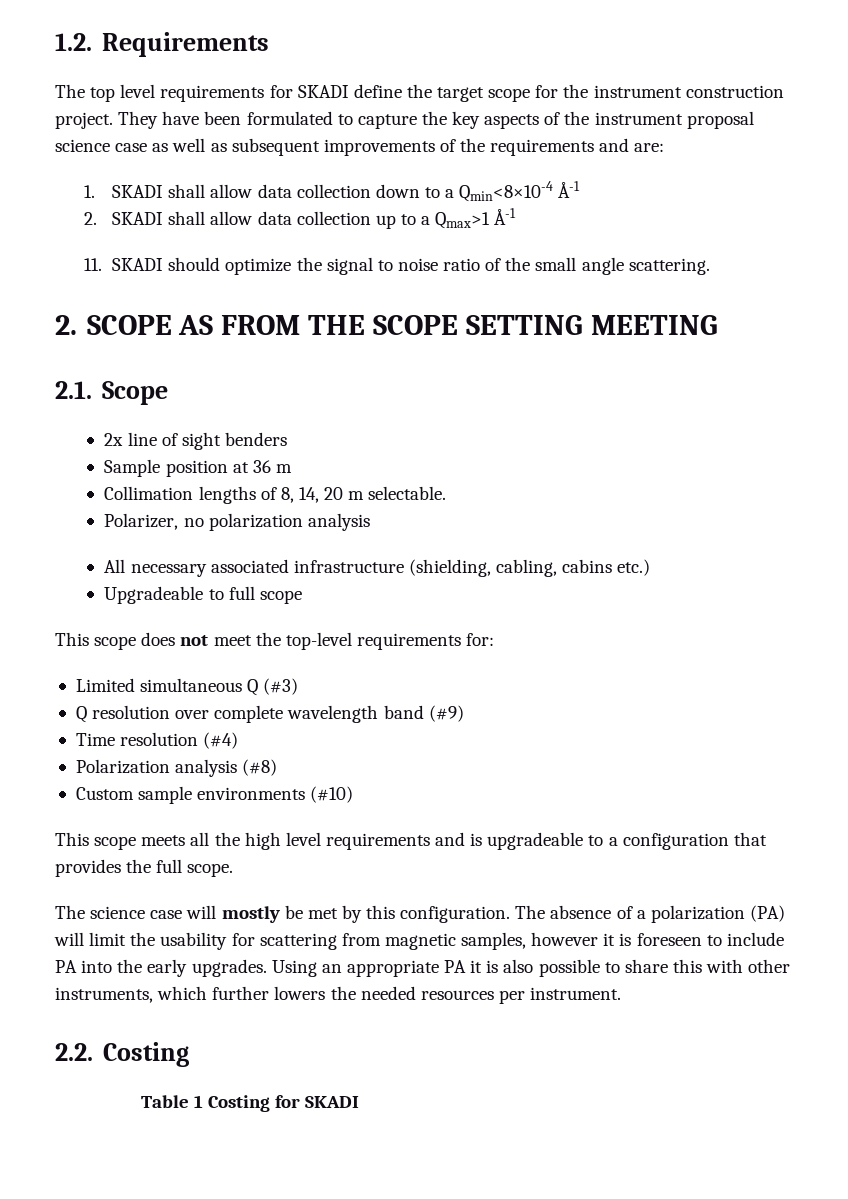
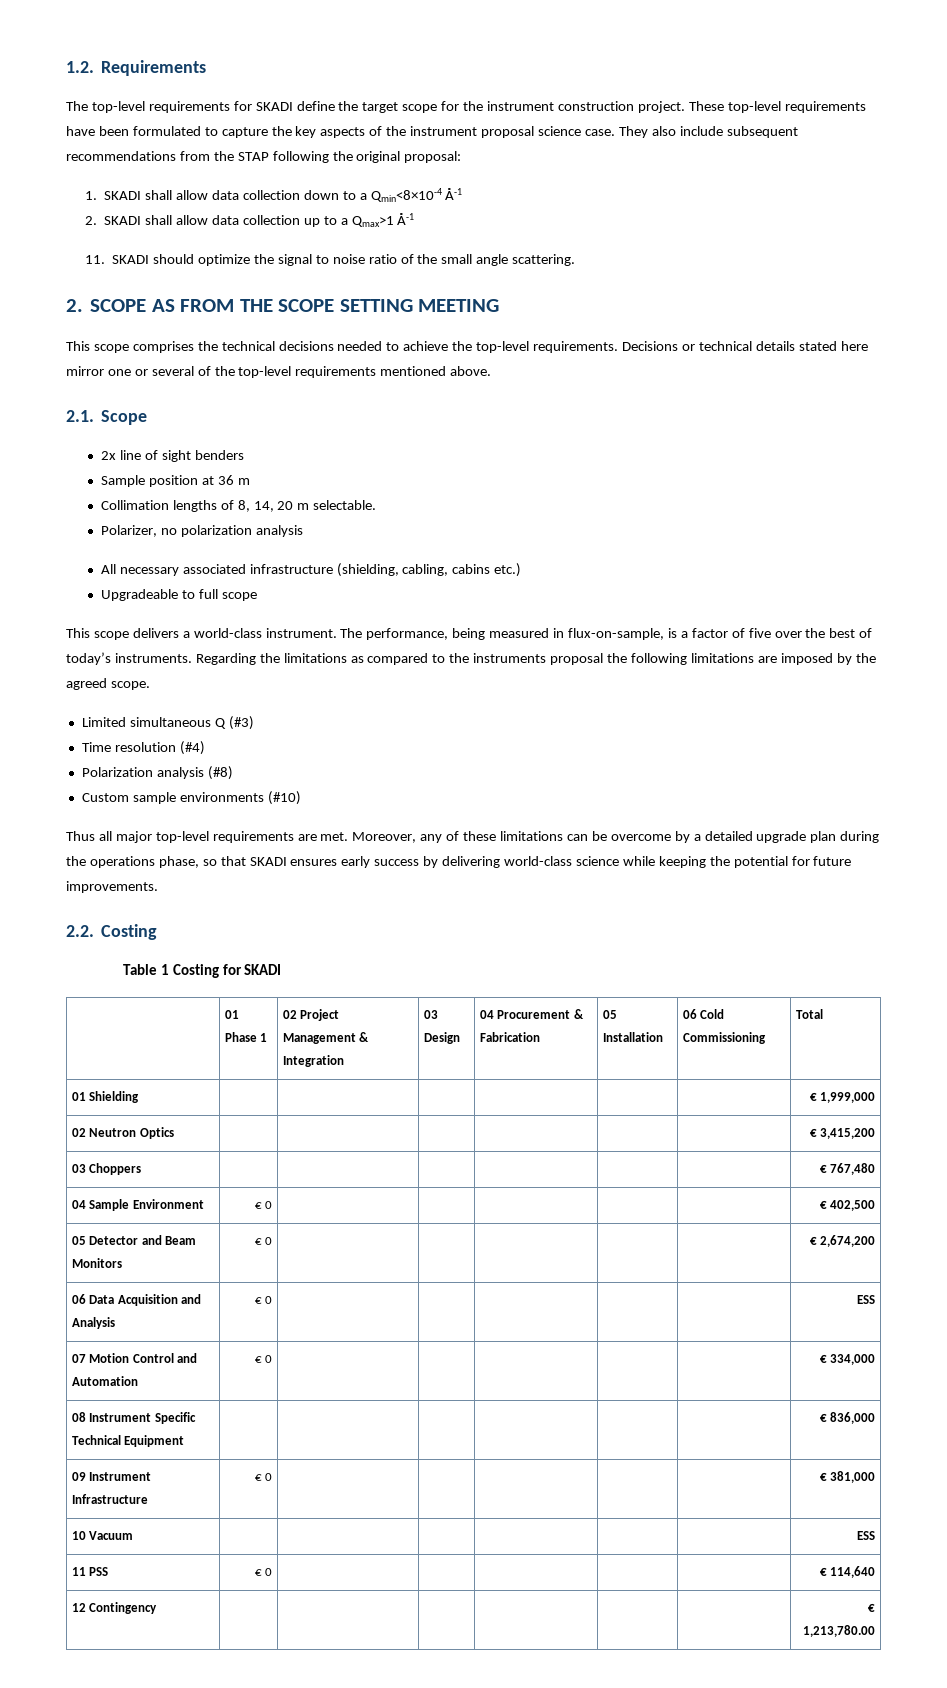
[90,84,156,102] top level -> [91,101,145,113] top-level
[118,111,159,129] They -> [688,101,866,113] These top-level requirements
[115,138,665,156] case as well as subsequent improvements of the requirements and are: -> [584,126,798,138] [66,151,462,163] case. They also include subsequent recommendations from the STAP following the original proposal:
(719, 325) none -> [66,341,868,353] [66,366,492,378] // This scope comprises the technical decisions needed to achieve the top-level requirements. Decisions or technical details stated here mirror one or several of the top-level requirements mentioned above.
[141,632,495,650] [75,678,299,696] [75,705,464,723] does not meet the top-level requirements for: // Limited simultaneous Q (#3) // Q resolution over complete wavelength band (#9) -> [132,628,873,640] [66,652,876,665] [66,678,150,690] [81,716,254,730] delivers a world-class instrument. The performance, being measured in flux-on-sample, is a factor of five over the best of today’s instruments. Regarding the limitations as compared to the instruments proposal the following limitations are imposed by the agreed scope. // Limited simultaneous Q (#3)
[55,832,767,850] [55,859,234,877] [55,905,785,923] [54,932,784,950] [55,959,791,977] [55,986,622,1004] This scope meets all the high level requirements and is upgradeable to a configuration that provides the full scope. // The science case will mostly be met by this configuration. The absence of a polarization (PA) will limit the usability for scattering from magnetic samples, however it is foreseen to include PA into the early upgrades. Using an appropriate PA it is also possible to share this with other instruments, which further lowers the needed resources per instrument. -> [66,831,880,843] [66,856,852,868] [66,881,158,893] Thus all major top-level requirements are met. Moreover, any of these limitations can be overcome by a detailed upgrade plan during the operations phase, so that SKADI ensures early success by delivering world-class science while keeping the potential for future improvements.
(360, 1102) none -> [224,1010,239,1019] [224,1032,268,1042] [282,1009,340,1021] [282,1032,370,1044] [282,1055,344,1067] [423,1010,438,1019] [423,1032,460,1044] [479,1009,584,1019] [479,1032,540,1042] [602,1010,617,1019] [602,1032,663,1042] [682,1009,725,1019] [682,1032,766,1044] [795,1009,823,1019] [71,1091,140,1103] [809,1092,876,1103] [71,1127,174,1139] [809,1128,876,1139] [71,1163,142,1175] [819,1163,876,1175] [71,1199,204,1211] [254,1201,273,1209] [819,1200,876,1211] [71,1235,197,1245] [71,1258,122,1268] [254,1237,273,1245] [809,1235,876,1247] [71,1294,202,1306] [71,1317,115,1329] [254,1296,273,1304] [857,1295,876,1304] [71,1353,198,1363] [71,1376,138,1386] [254,1355,273,1363] [819,1354,876,1365] [71,1412,196,1424] [71,1435,185,1447] [819,1412,876,1424] [71,1472,152,1481] [71,1494,148,1504] [254,1473,273,1481] [819,1471,876,1483] [71,1531,134,1540] [857,1531,876,1540] [71,1567,109,1576] [254,1568,273,1576] [819,1566,876,1578] [71,1602,158,1614] [868,1603,876,1612] [803,1625,876,1637] // | 01 Phase 1 | 02 Project Management & Integration | 03 Design | 04 Procurement & Fabrication | 05 Installation | 06 Cold Commissioning | Total // 01 Shielding | | | | | | | € 1,999,000 // 02 Neutron Optics | | | | | | | € 3,415,200 // 03 Choppers | | | | | | | € 767,480 // 04 Sample Environment | € 0 | | | | | | € 402,500 // 05 Detector and Beam Monitors | € 0 | | | | | | € 2,674,200 // 06 Data Acquisition and Analysis | € 0 | | | | | | ESS // 07 Motion Control and Automation | € 0 | | | | | | € 334,000 // 08 Instrument Specific Technical Equipment | | | | | | | € 836,000 // 09 Instrument Infrastructure | € 0 | | | | | | € 381,000 // 10 Vacuum | | | | | | | ESS // 11 PSS | € 0 | | | | | | € 114,640 // 12 Contingency | | | | | | | € 1,213,780.00

